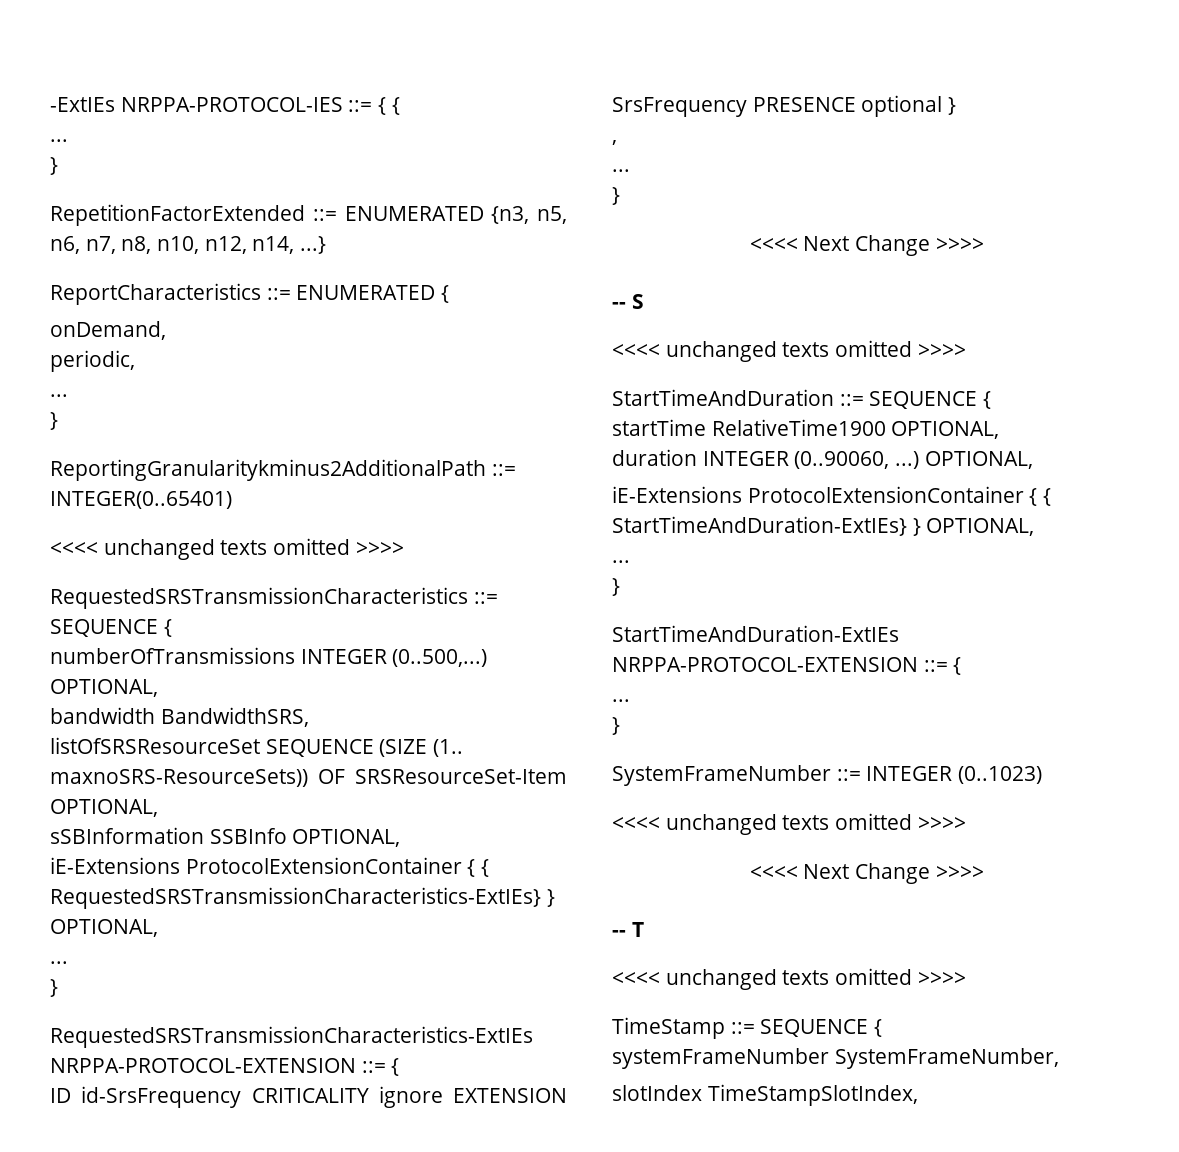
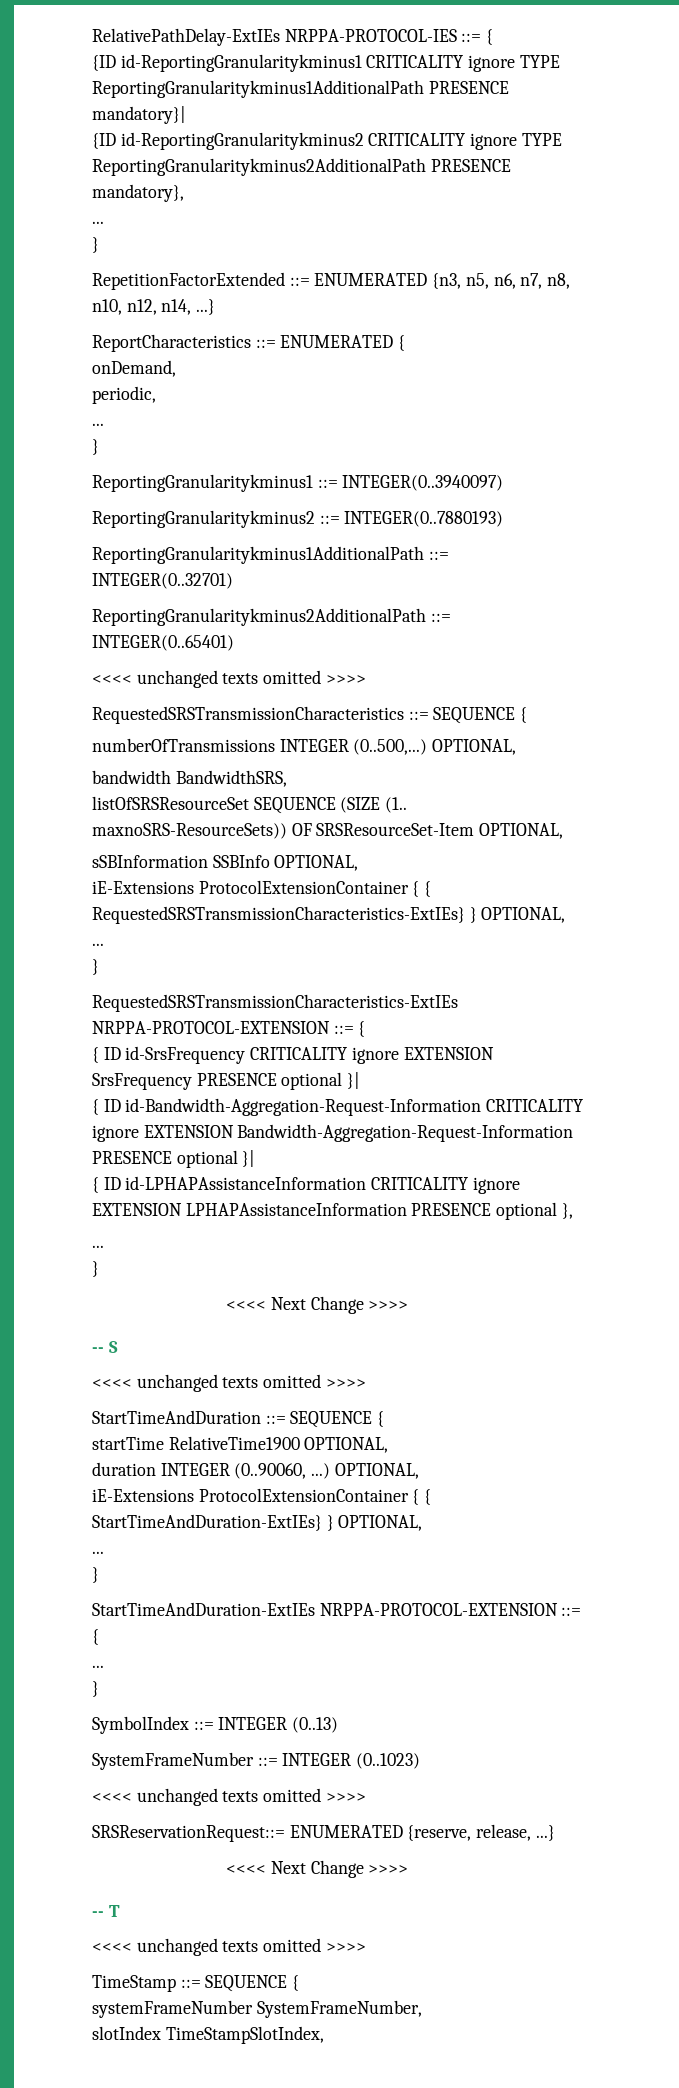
[50,97,115,112] -ExtIEs -> [92,28,280,46] RelativePathDelay-ExtIEs
[391,97,400,115] { -> [92,54,560,72] [92,80,509,98] [92,106,186,124] [92,132,562,150] [92,158,511,176] [92,184,184,202] // {ID id-ReportingGranularitykminus1 CRITICALITY ignore TYPE ReportingGranularitykminus1AdditionalPath PRESENCE mandatory}| // {ID id-ReportingGranularitykminus2 CRITICALITY ignore TYPE ReportingGranularitykminus2AdditionalPath PRESENCE mandatory},
(58, 421) none -> [92,474,504,492] [92,510,504,528] [92,546,449,564] [92,573,233,589] // ReportingGranularitykminus1 ::= INTEGER(0..3940097) // ReportingGranularitykminus2 ::= INTEGER(0..7880193) // ReportingGranularitykminus1AdditionalPath ::= INTEGER(0..32701)
(400, 1067) none -> [92,1047,99,1063] {
[948,97,957,115] [612,140,617,145] } // , -> [347,1072,361,1089] [92,1098,584,1116] [92,1124,574,1142] [92,1150,256,1168] [92,1176,520,1194] [92,1202,573,1220] }| // { ID id-Bandwidth-Aggregation-Request-Information CRITICALITY ignore EXTENSION Bandwidth-Aggregation-Request-Information PRESENCE optional }| // { ID id-LPHAPAssistanceInformation CRITICALITY ignore EXTENSION LPHAPAssistanceInformation PRESENCE optional },
(620, 726) none -> [92,1716,339,1734] // SymbolIndex ::= INTEGER (0..13)
(966, 823) none -> [92,1824,555,1842] // SRSReservationRequest::= ENUMERATED {reserve, release, ...}

